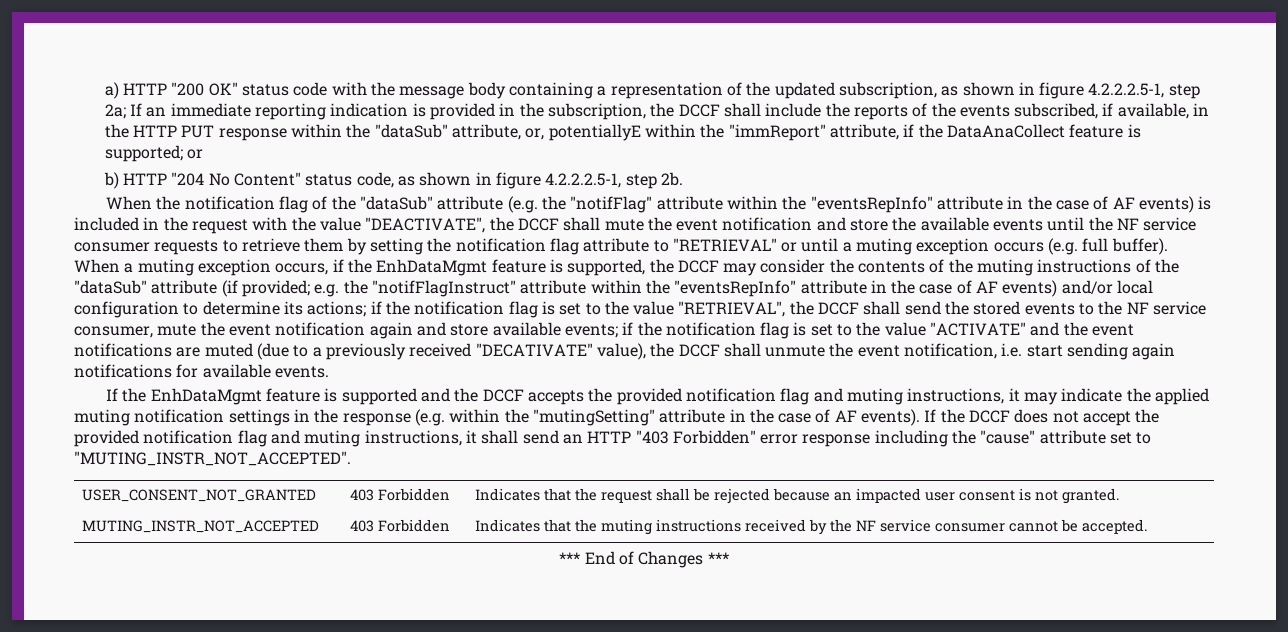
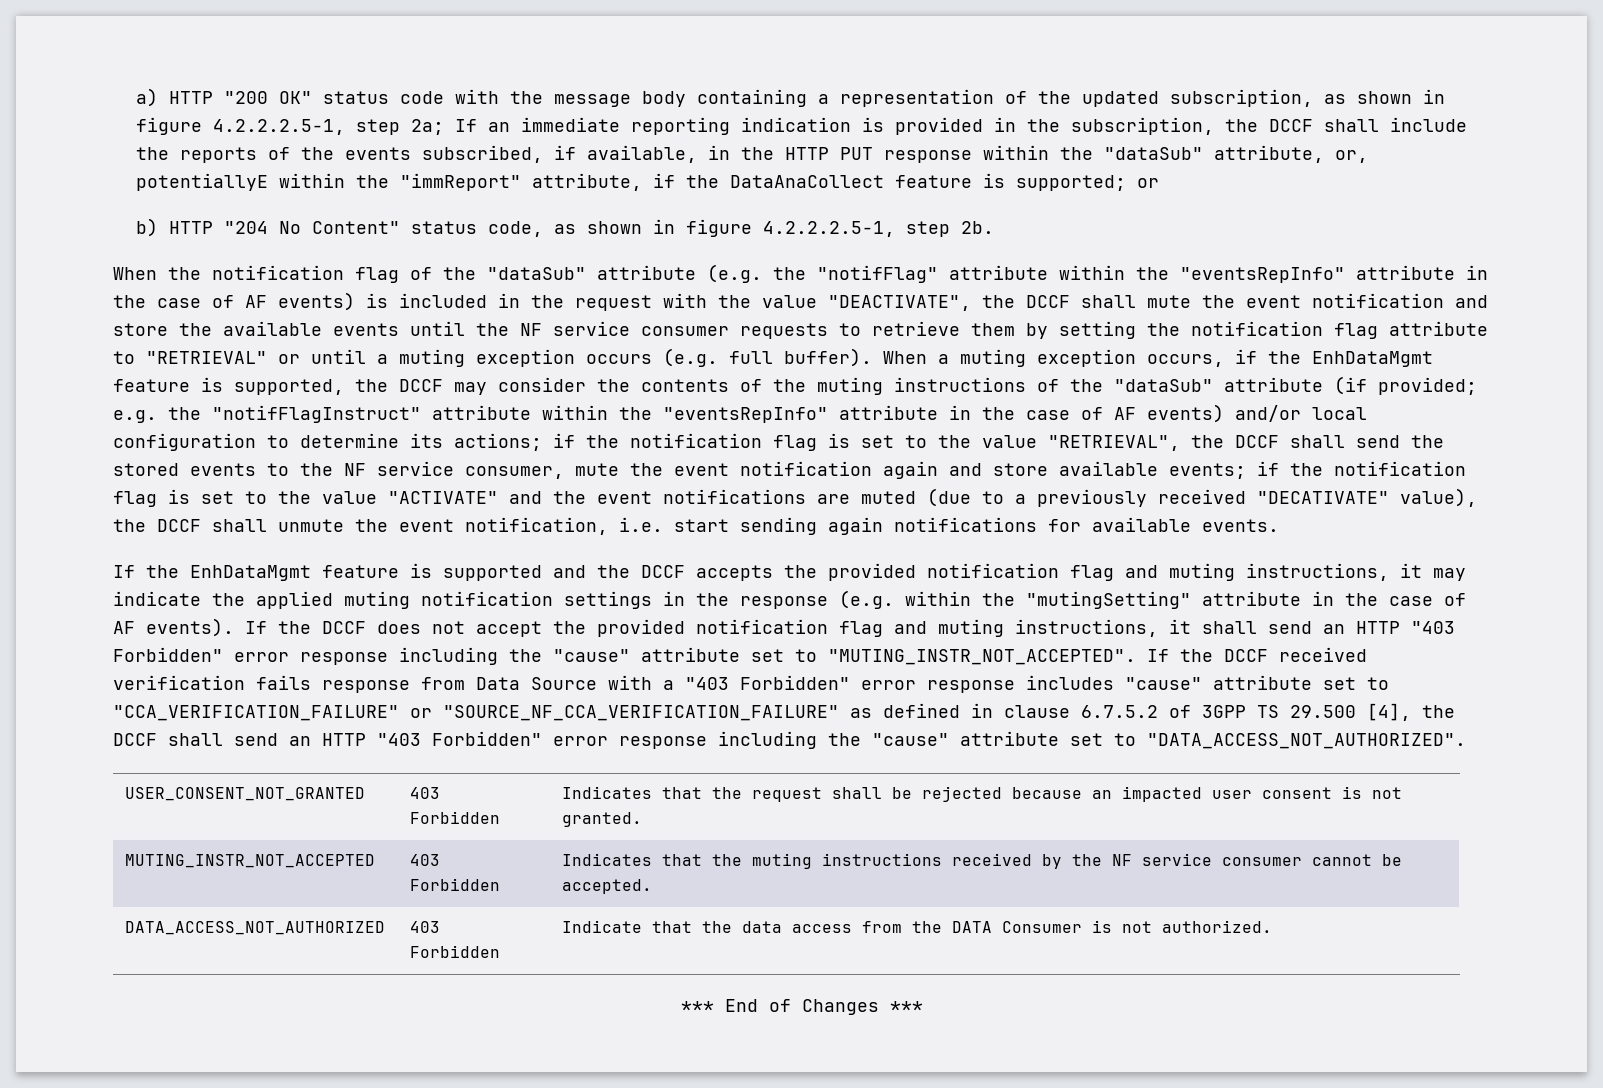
(351, 458) none -> [1147,647,1367,662] [113,675,1389,693] [113,703,1455,721] [113,731,1466,749] If the DCCF received verification fails response from Data Source with a "403 Forbidden" error response includes "cause" attribute set to "CCA_VERIFICATION_FAILURE" or "SOURCE_NF_CCA_VERIFICATION_FAILURE" as defined in clause 6.7.5.2 of 3GPP TS 29.500 [4], the DCCF shall send an HTTP "403 Forbidden" error response including the "cause" attribute set to "DATA_ACCESS_NOT_AUTHORIZED".
(1147, 526) none -> [125,921,386,935] [410,921,441,933] [410,945,501,958] [562,920,1273,933] // DATA_ACCESS_NOT_AUTHORIZED | 403 Forbidden | Indicate that the data access from the DATA Consumer is not authorized.

